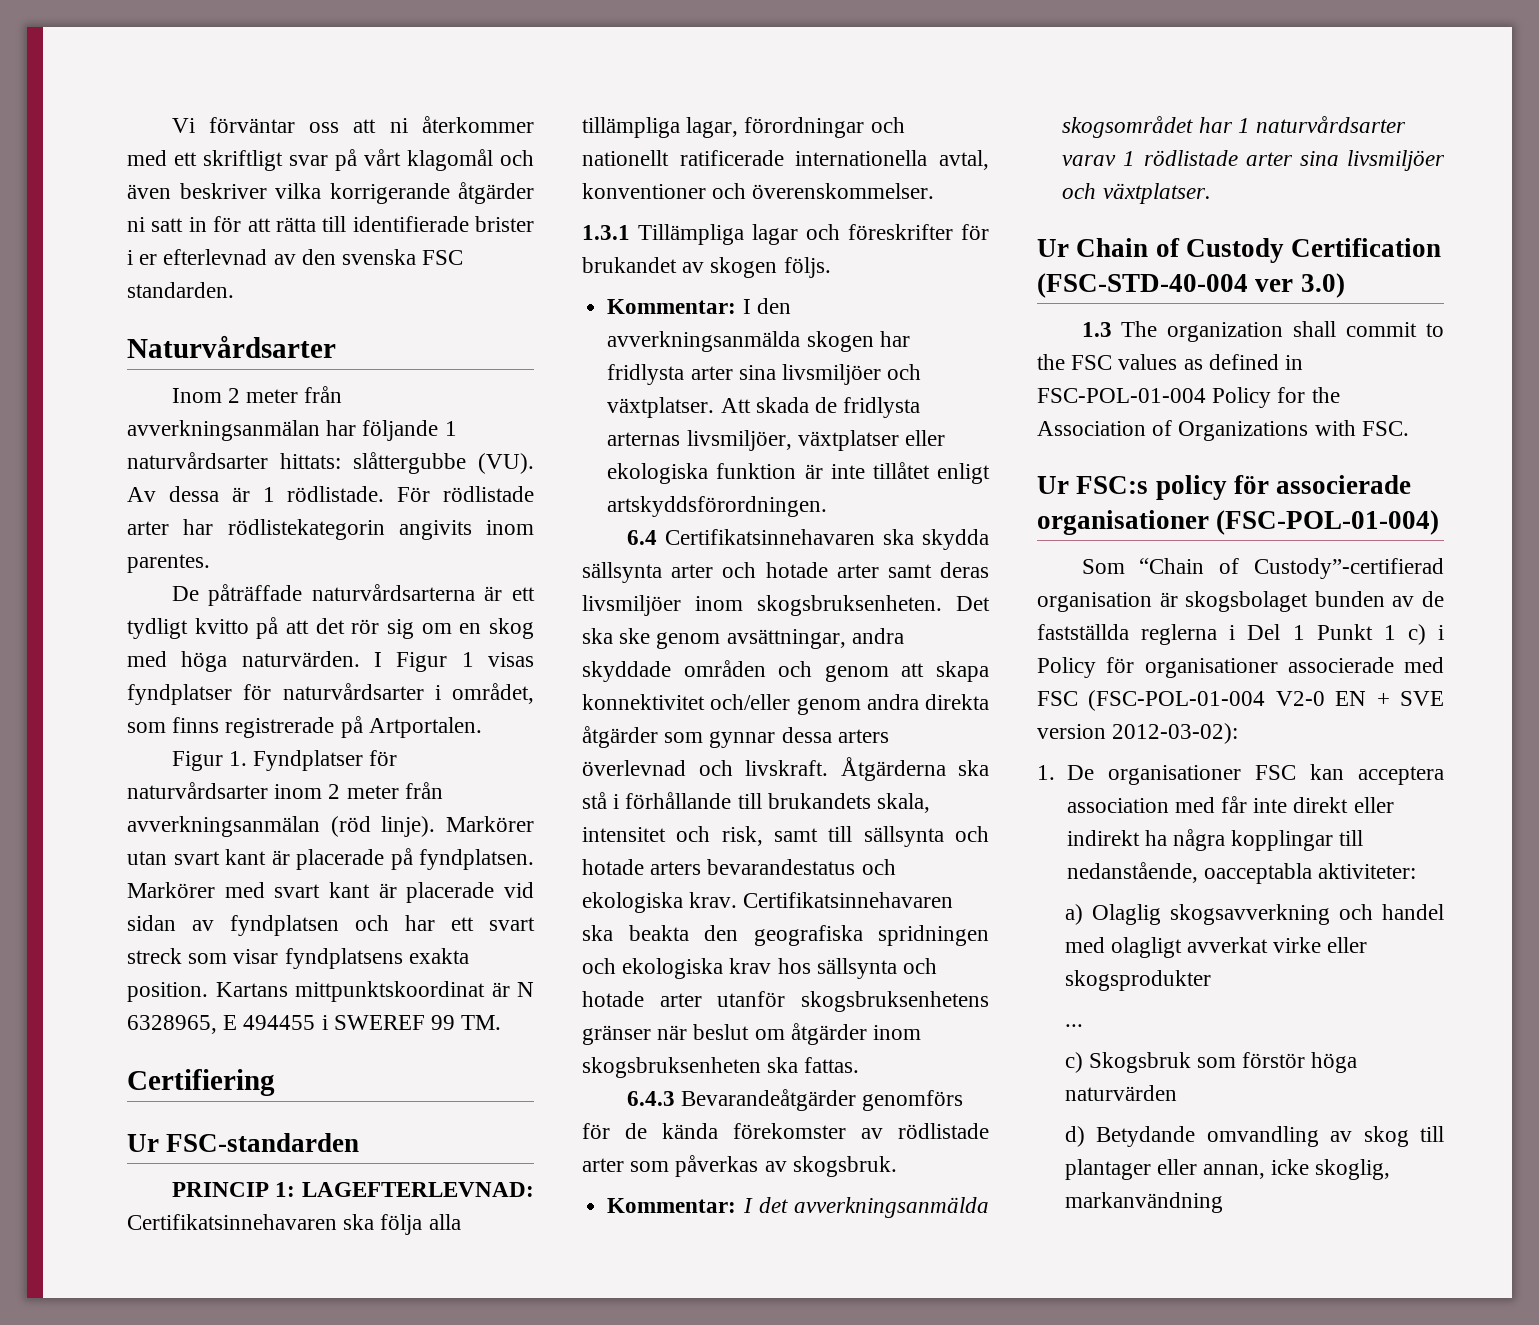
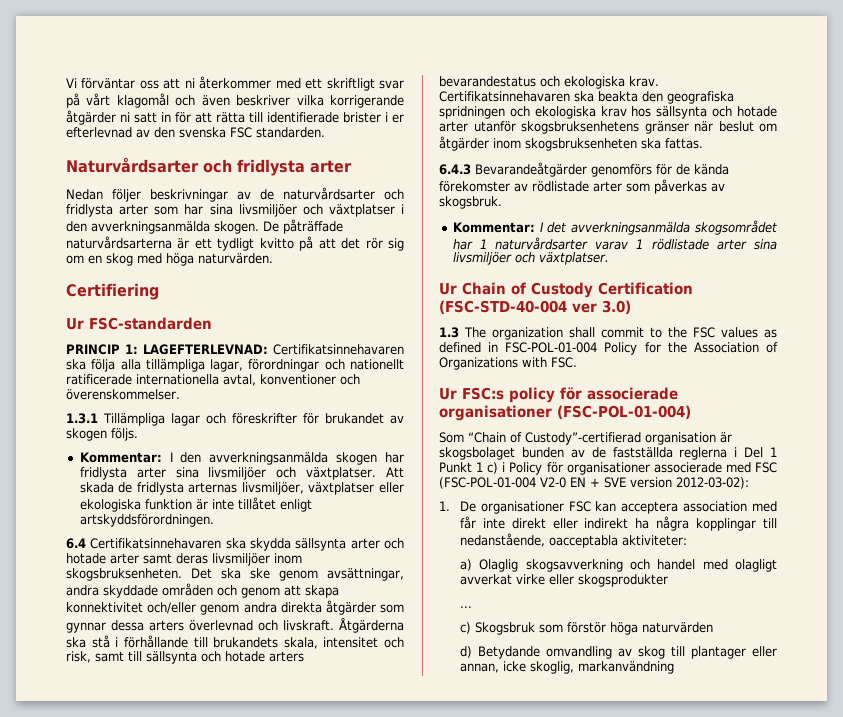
[171,386,343,403] [127,420,457,441] [127,452,534,474] [127,486,534,502] [127,519,534,540] [127,554,210,573] // Inom 2 meter från avverkningsanmälan har följande 1 naturvårdsarter hittats: slåttergubbe (VU). Av dessa är 1 rödlistade. För rödlistade arter har rödlistekategorin angivits inom parentes. // -> [203,159,352,176] [66,187,404,202] [66,204,404,217] [66,221,259,234] och fridlysta arter // Nedan följer beskrivningar av de naturvårdsarter och fridlysta arter som har sina livsmiljöer och växtplatser i den avverkningsanmälda skogen.
[374,652,534,672] [127,683,534,705] [127,716,482,738] [171,750,398,771] [127,782,443,799] [127,816,534,837] [127,848,534,870] [127,882,534,903] [127,915,535,936] [127,948,469,969] [127,981,534,1002] [127,1015,502,1034] I Figur 1 visas fyndplatser för naturvårdsarter i området, som finns registrerade på Artportalen. // Figur 1. Fyndplatser för naturvårdsarter inom 2 meter från avverkningsanmälan (röd linje). Markörer utan svart kant är placerade på fyndplatsen. Markörer med svart kant är placerade vid sidan av fyndplatsen och har ett svart streck som visar fyndplatsens exakta position. Kartans mittpunktskoordinat är N 6328965, E 494455 i SWEREF 99 TM. -> (273, 258) none

